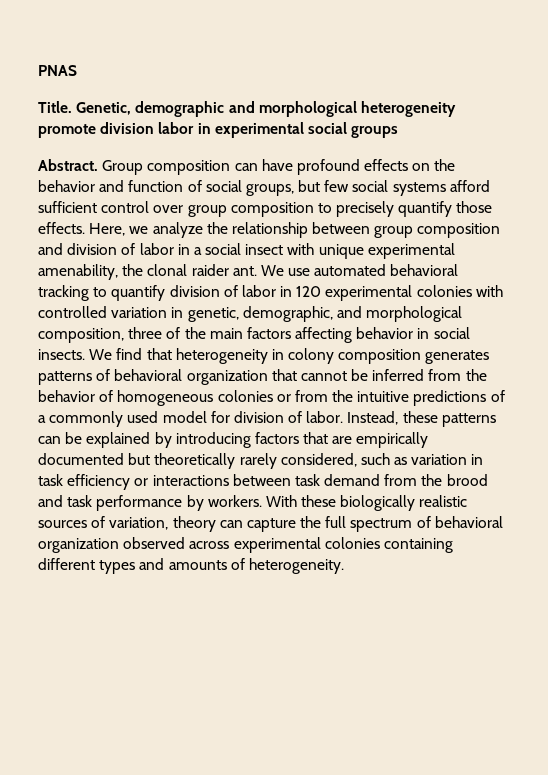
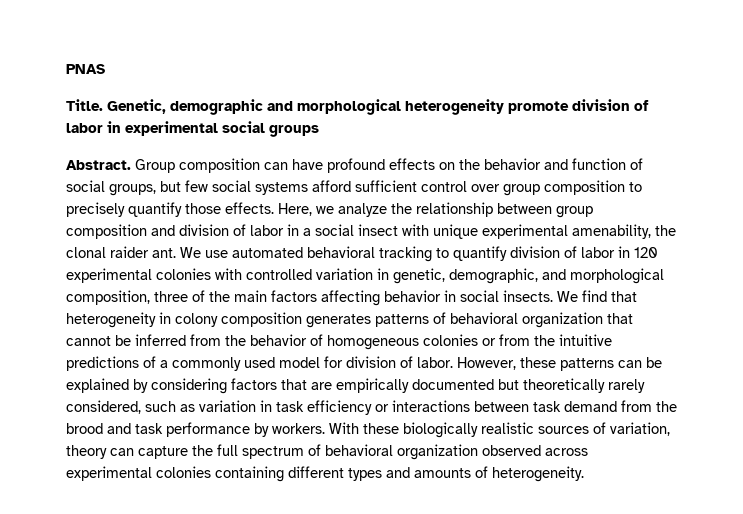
(155, 128) none -> [634,100,649,111] of
[347,411,399,425] Instead, -> [457,357,516,370] However,
[175,432,251,448] introducing -> [151,378,227,394] considering

